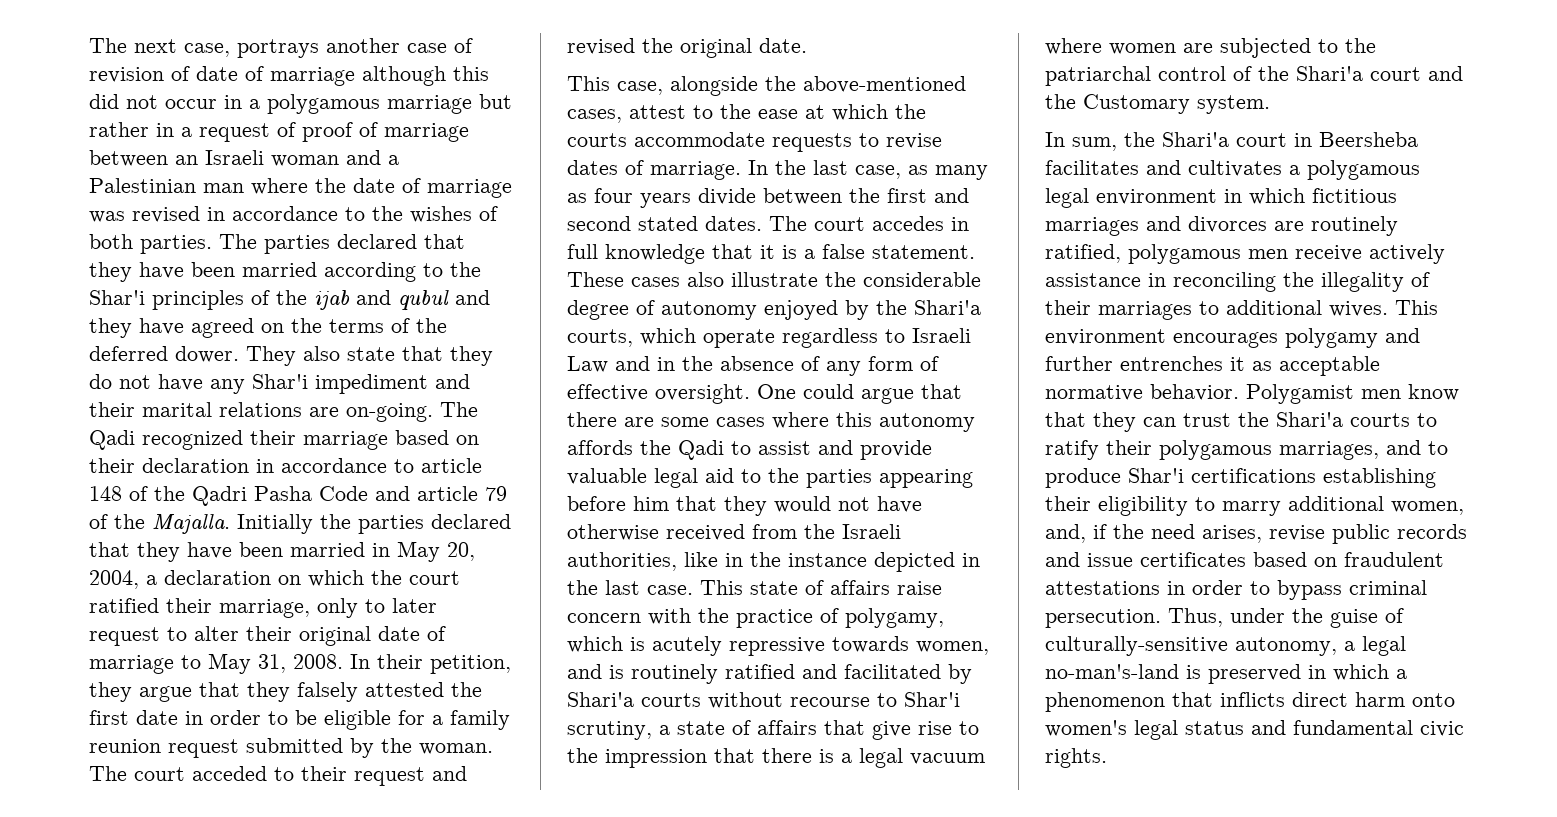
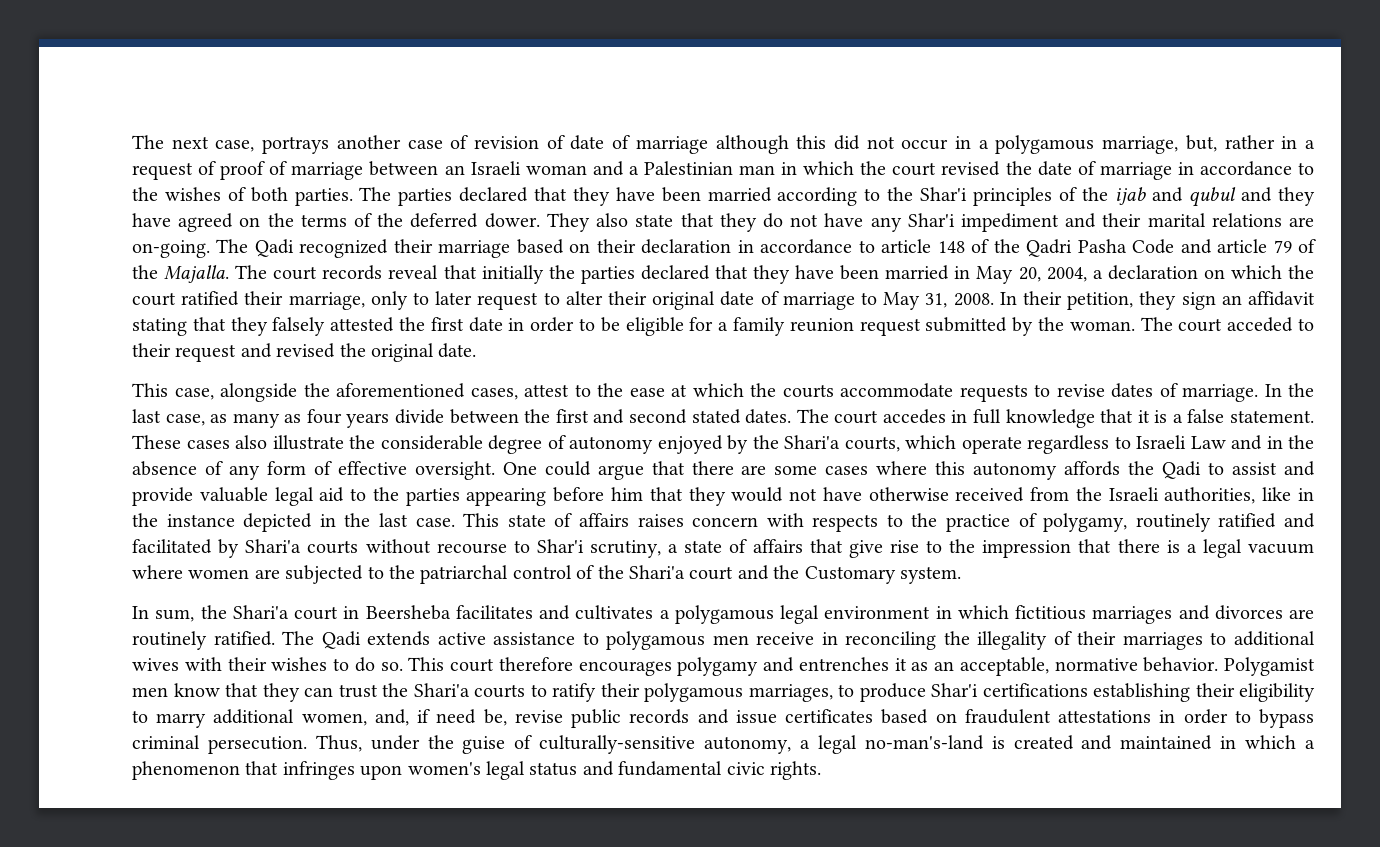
[387,94,512,114] marriage but -> [1102,135,1217,154] marriage, but,
[251,178,308,195] where -> [781,161,1001,176] in which the court revised
[89,206,200,223] was revised -> (1172, 171) none
[237,514,313,534] Initially -> [235,265,544,284] The court records reveal that initially
[139,686,192,702] argue -> [1181,291,1316,310] [132,318,187,336] sign an affidavit stating
[803,76,966,93] above-mentioned -> [336,383,465,398] aforementioned
[897,581,942,595] raise -> [637,514,684,527] raises
(691, 616) none -> [812,514,903,532] respects to
[567,636,989,656] [567,664,624,679] which is acutely repressive towards women, and is -> (1128, 522) none
[1045,244,1121,263] ratified, -> [213,631,599,649] ratified. The Qadi extends active assistance to
[1369,244,1445,264] [1045,273,1141,287] actively assistance -> (815, 638) none
[1329,300,1438,317] [1045,329,1166,345] wives. This environment -> [132,657,573,672] wives with their wishes to do so. This court therefore
[1045,356,1113,371] further -> (794, 664) none
[1279,356,1380,376] acceptable -> [934,657,1049,676] an acceptable,
[1386,440,1421,455] and -> (833, 693) none
[1113,524,1262,543] the need arises, -> [436,709,507,726] need be,
[1208,664,1301,684] preserved -> [1013,735,1213,750] created and maintained
[1220,692,1455,707] inflicts direct harm onto -> [282,761,403,780] infringes upon

